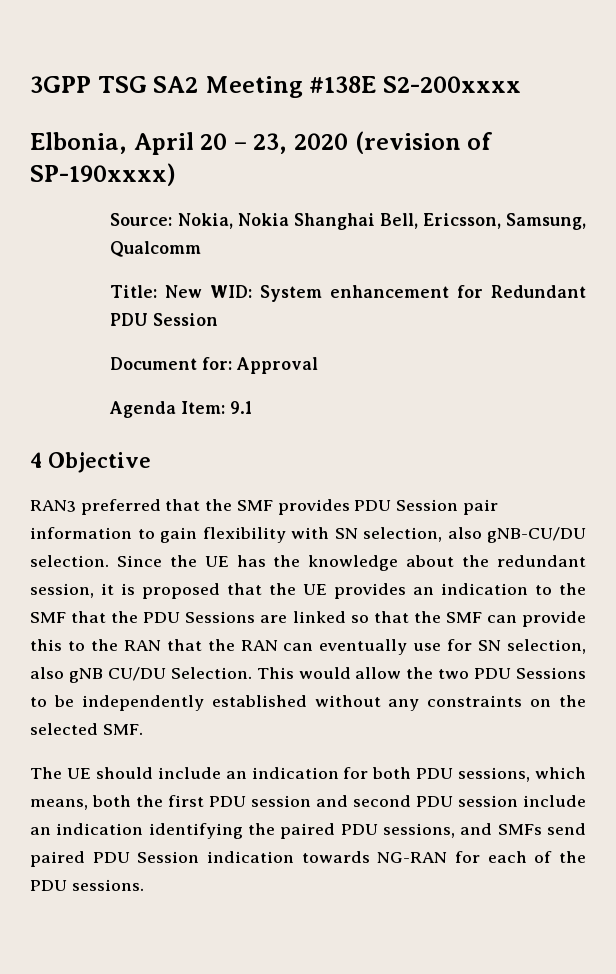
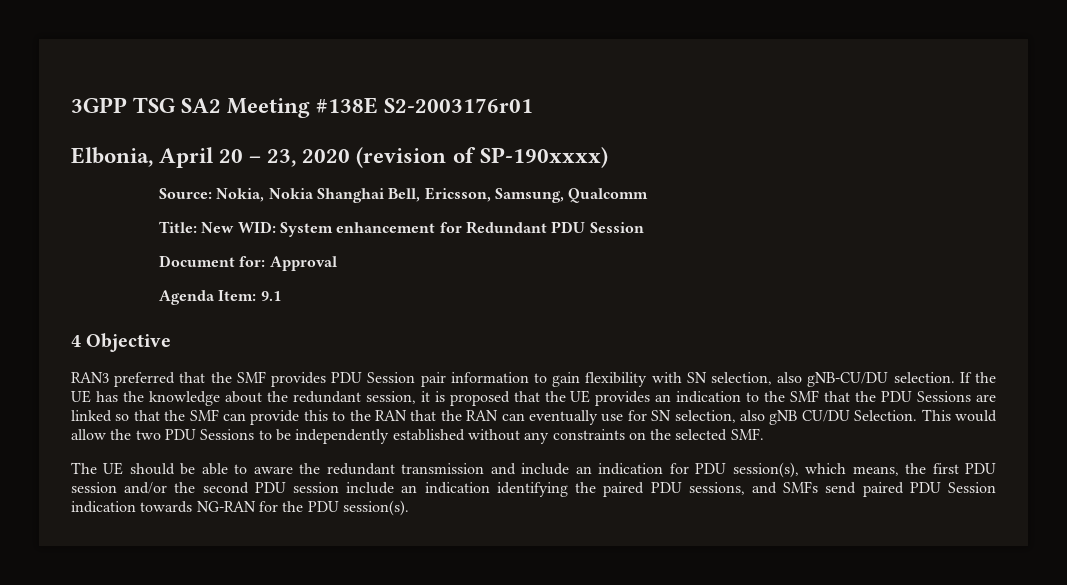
[383,76,522,93] S2-200xxxx -> [384,98,534,113] S2-2003176r01
[116,555,162,567] Since -> [959,372,972,383] If
(153, 773) none -> [180,463,516,475] be able to aware the redundant transmission and
[372,767,531,782] both PDU sessions, -> [695,462,799,478] PDU session(s),
[92,795,131,807] both -> (899, 471) none
[316,795,348,807] and -> [124,482,196,494] and/or the
[487,851,587,863] [30,879,144,891] each of the PDU sessions. -> [282,500,409,516] the PDU session(s).

